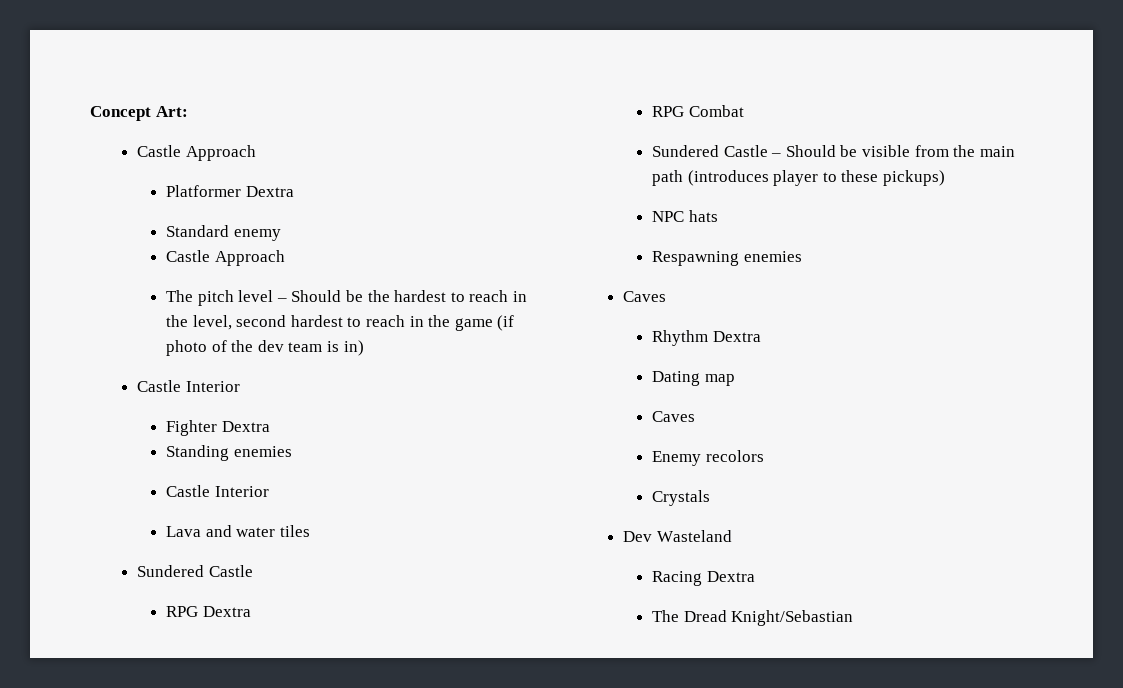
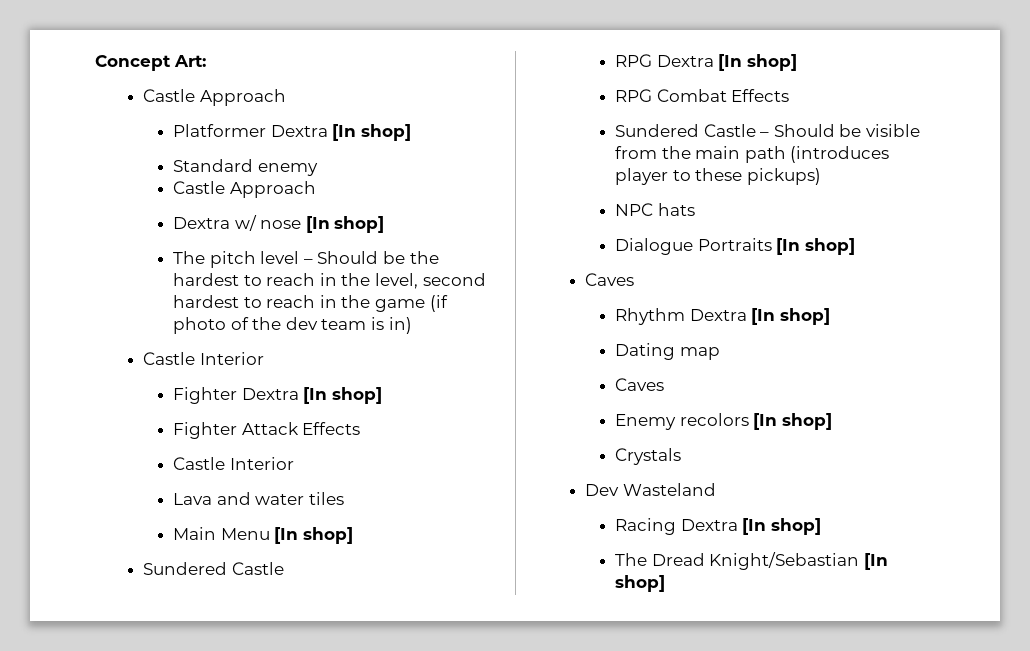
(294, 191) none -> [332,124,411,141] [In shop]
(285, 258) none -> [173,215,385,233] // Dextra w/ nose [In shop]
[165,445,292,461] // Standing enemies -> [303,387,382,404] [173,422,361,439] [In shop] // Fighter Attack Effects
(310, 531) none -> [173,527,353,544] // Main Menu [In shop]
(251, 611) none -> [718,54,797,71] [In shop]
(744, 111) none -> [731,89,790,102] Effects
[651,251,802,266] Respawning enemies -> [615,238,855,255] Dialogue Portraits [In shop]
(761, 336) none -> [751,308,830,325] [In shop]
(764, 456) none -> [753,413,832,430] [In shop]
(755, 576) none -> [742,518,821,535] [In shop]
(854, 618) none -> [863,553,888,570] [615,575,666,592] [In shop]

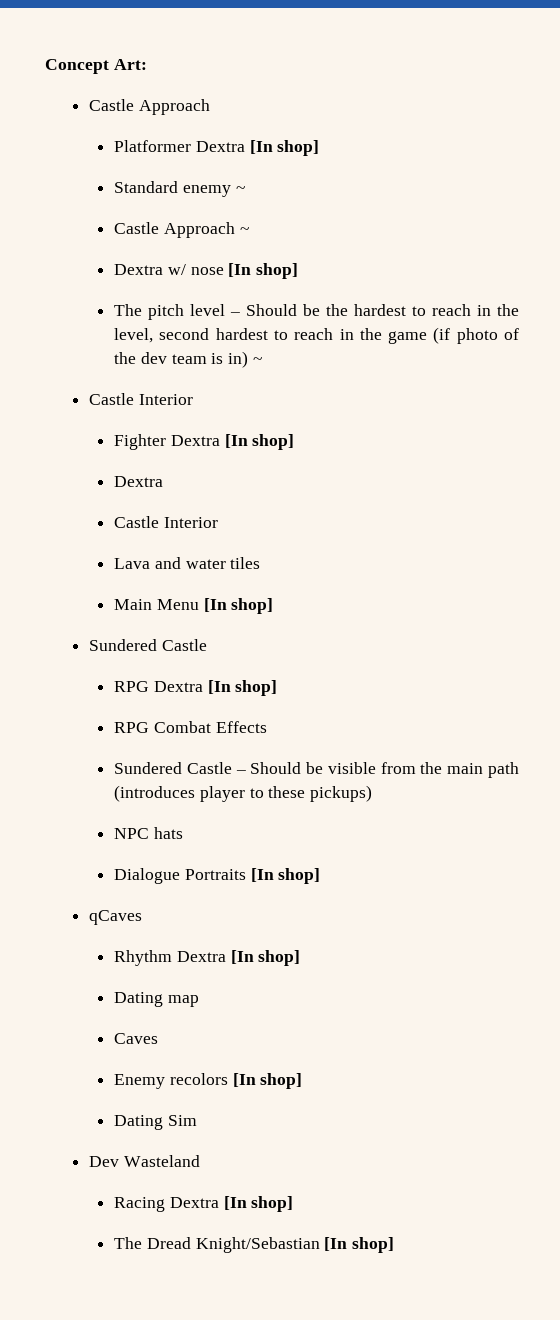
[173,181,316,198] // Castle Approach -> [235,186,245,193] [114,222,249,238] ~ // Castle Approach ~
(412, 325) none -> [252,357,262,364] ~
[173,422,361,439] Fighter Attack Effects -> [114,476,164,487] Dextra
[585,273,635,286] Caves -> [89,910,143,925] qCaves
[615,448,682,465] Crystals -> [114,1115,197,1130] Dating Sim

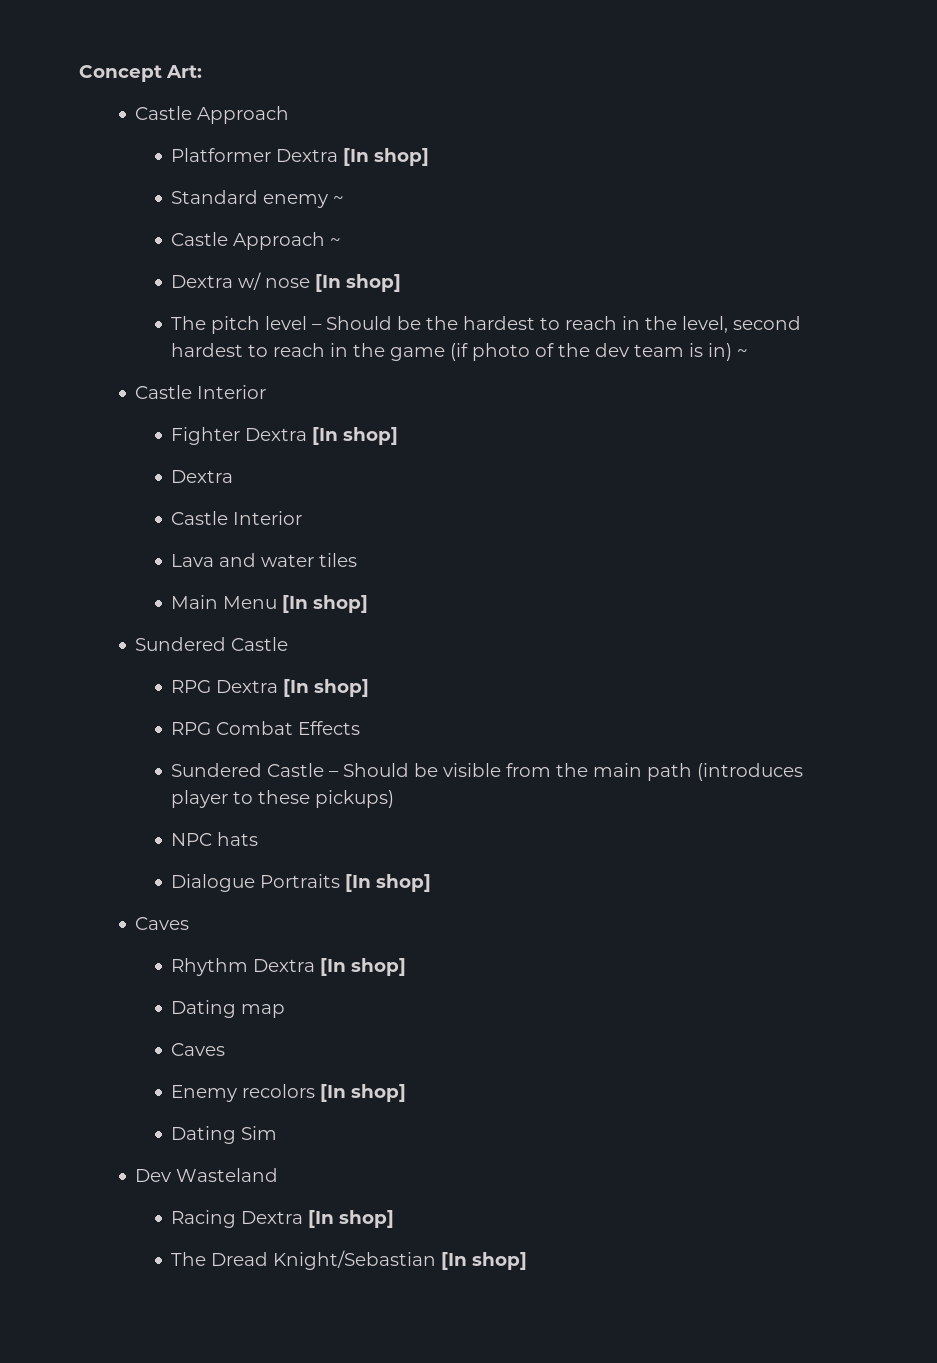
[89,910,143,925] qCaves -> [135,917,190,930] Caves

